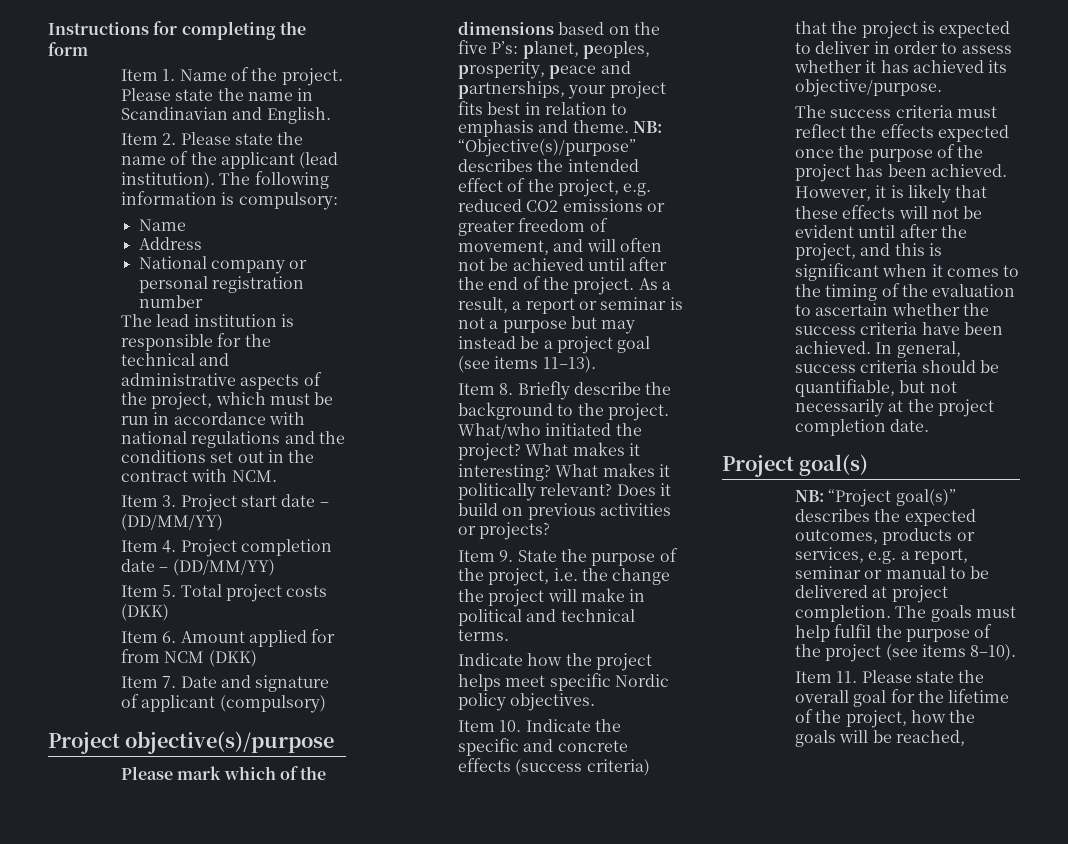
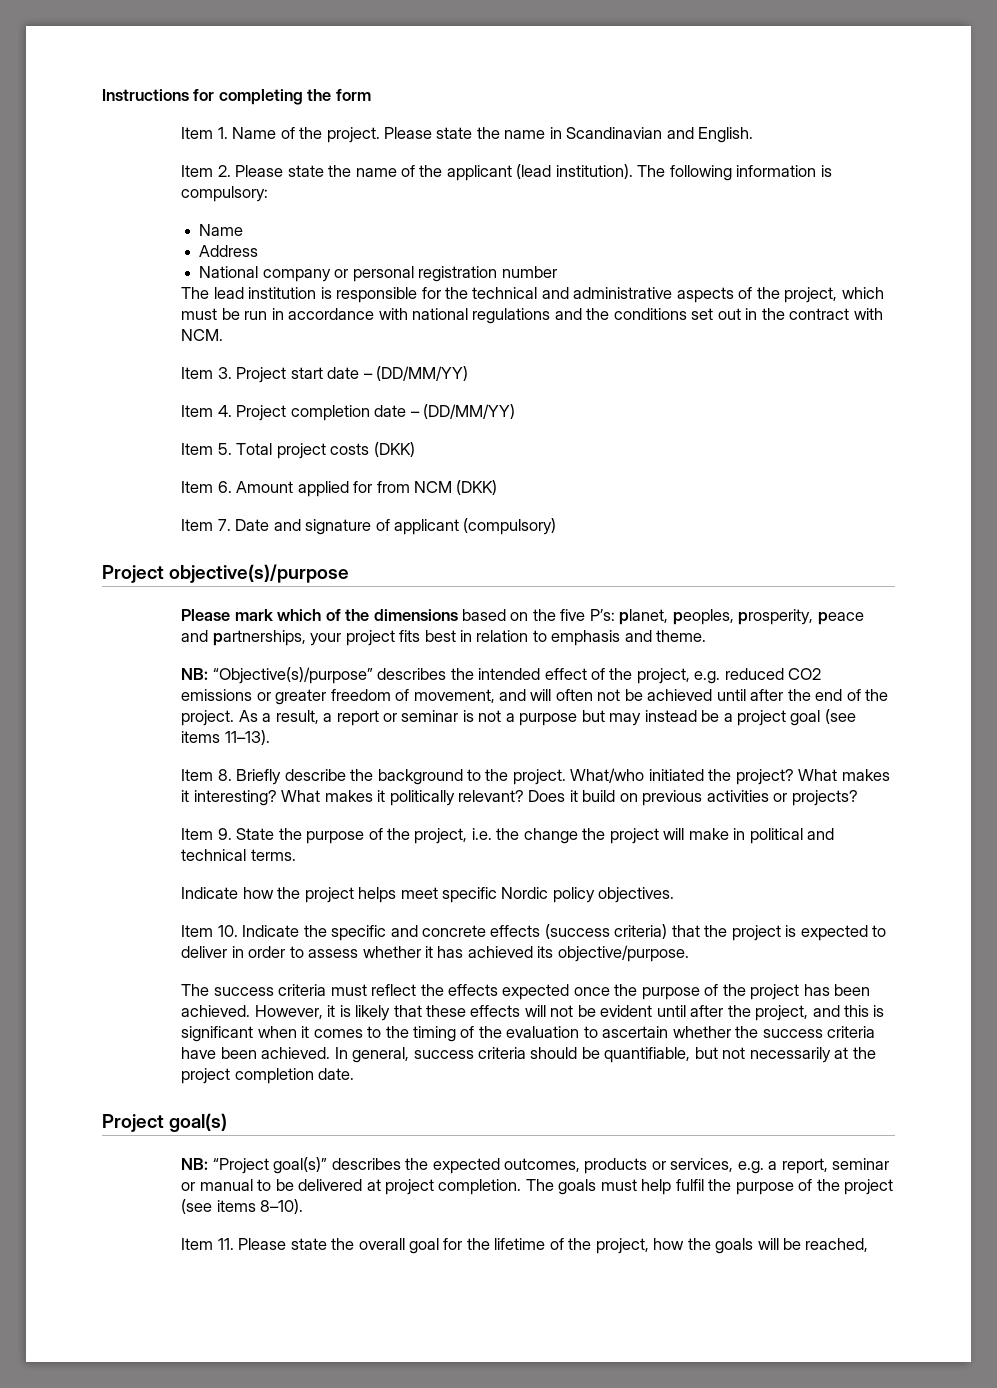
(629, 126) none -> (707, 636) //

